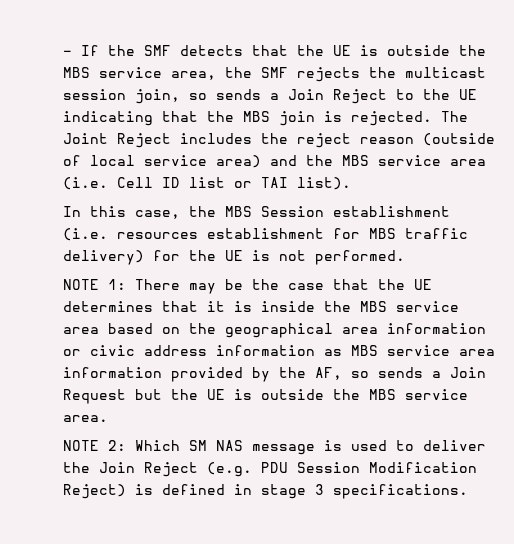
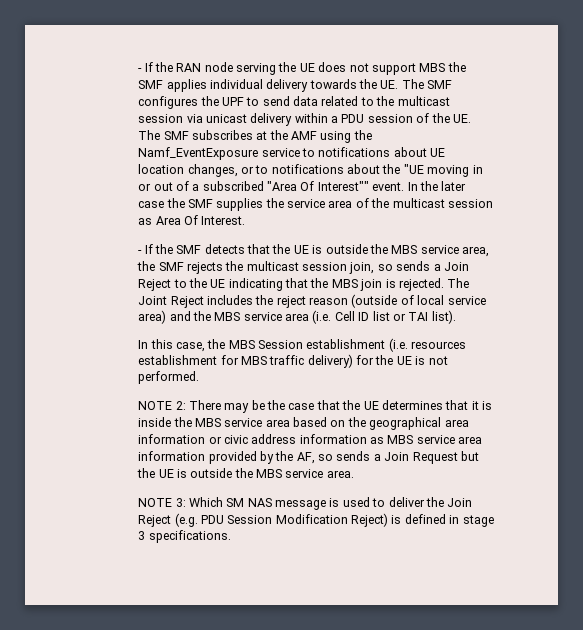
[62,45,135,56] - If the -> [138,62,466,75] [138,79,453,92] [138,96,450,109] [138,113,471,126] [138,130,372,143] [138,147,446,160] [138,164,483,177] [138,181,467,191] [138,198,493,211] [138,215,246,225] [138,244,173,254] - If the RAN node serving the UE does not support MBS the SMF applies individual delivery towards the UE. The SMF configures the UPF to send data related to the multicast session via unicast delivery within a PDU session of the UE. The SMF subscribes at the AMF using the Namf_EventExposure service to notifications about UE location changes, or to notifications about the "UE moving in or out of a subscribed "Area Of Interest"" event. In the later case the SMF supplies the service area of the multicast session as Area Of Interest. // - If the
[107,279,126,290] 1: -> [175,401,186,410] 2:
[107,440,126,451] 2: -> [175,498,186,507] 3:

